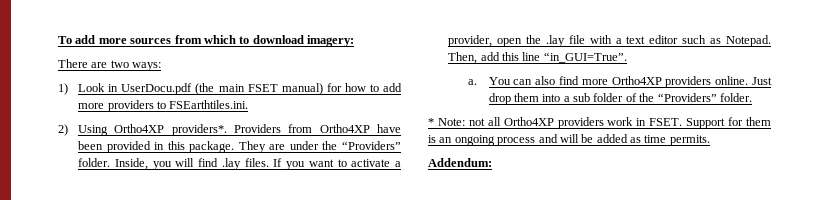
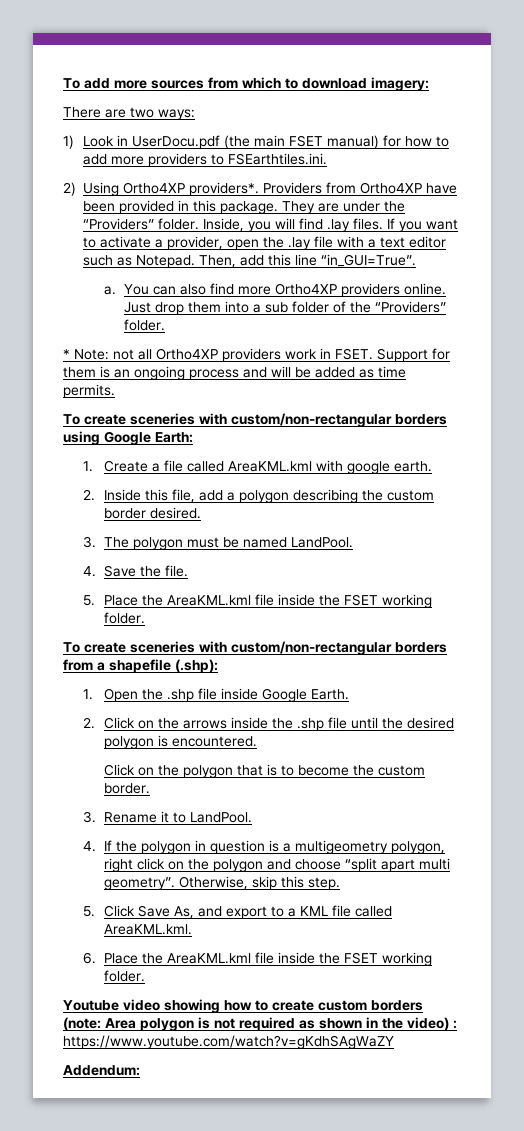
(710, 140) none -> [63,413,447,427] [63,431,193,445] [83,460,432,474] [83,489,434,503] [103,507,201,519] [83,536,353,550] [83,565,188,577] [83,594,432,608] [103,612,145,624] [63,641,447,655] [63,659,218,673] [83,688,349,702] [83,717,454,731] [103,735,257,749] [103,764,425,778] [103,783,150,794] [83,811,252,823] [83,840,445,854] [103,858,450,872] [103,876,340,890] [83,905,392,919] [103,924,192,935] [83,952,432,966] [103,970,145,982] [63,999,423,1013] [63,1017,457,1031] [63,1035,394,1049] // To create sceneries with custom/non-rectangular borders using Google Earth: // 1. Create a file called AreaKML.kml with google earth. // 2. Inside this file, add a polygon describing the custom border desired. // 3. The polygon must be named LandPool. // 4. Save the file. // 5. Place the AreaKML.kml file inside the FSET working folder. // To create sceneries with custom/non-rectangular borders from a shapefile (.shp): // 1. Open the .shp file inside Google Earth. // 2. Click on the arrows inside the .shp file until the desired polygon is encountered. // Click on the polygon that is to become the custom border. // 3. Rename it to LandPool. // 4. If the polygon in question is a multigeometry polygon, right click on the polygon and choose “split apart multi geometry”. Otherwise, skip this step. // 5. Click Save As, and export to a KML file called AreaKML.kml. // 6. Place the AreaKML.kml file inside the FSET working folder. // Youtube video showing how to create custom borders (note: Area polygon is not required as shown in the video) : https://www.youtube.com/watch?v=gKdhSAgWaZY

